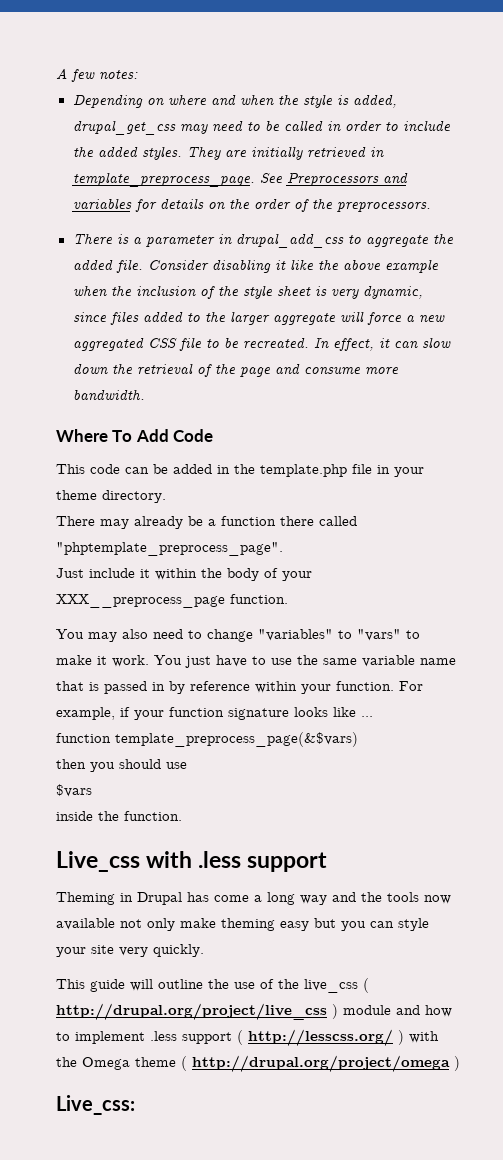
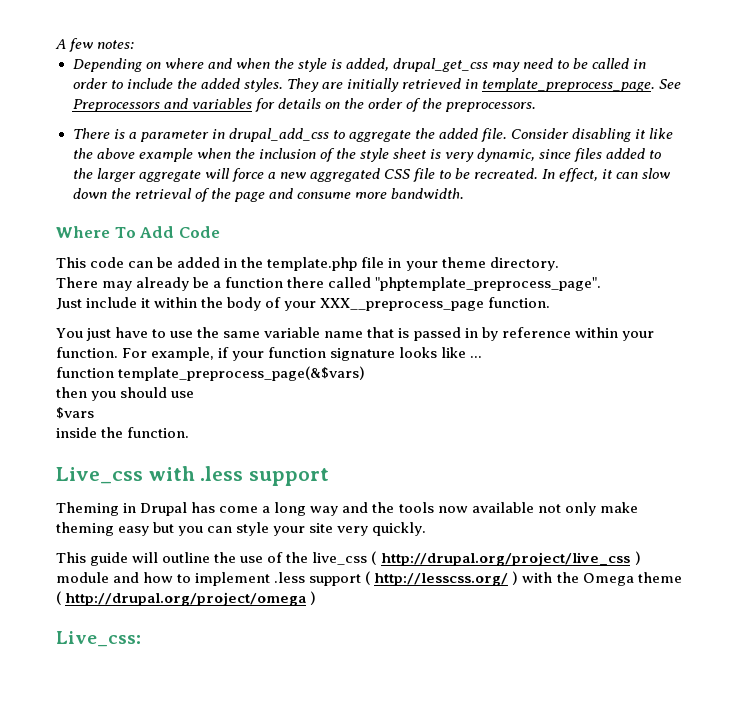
[88,629,420,642] [56,655,182,667] may also need to change "variables" to "vars" to make it work. You -> (83, 333) none

